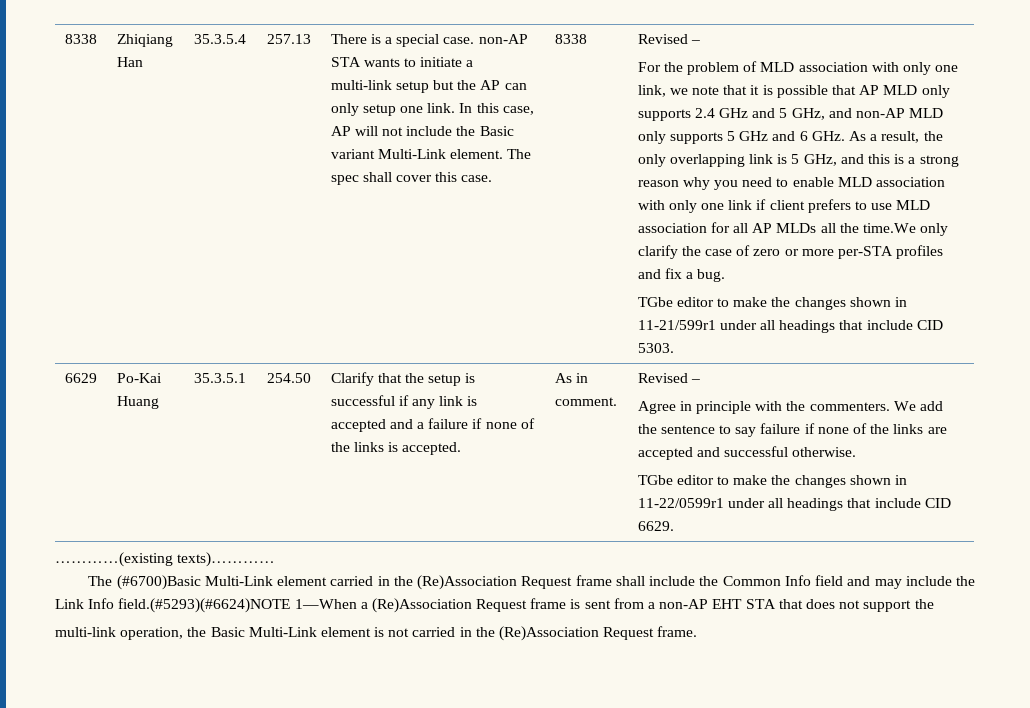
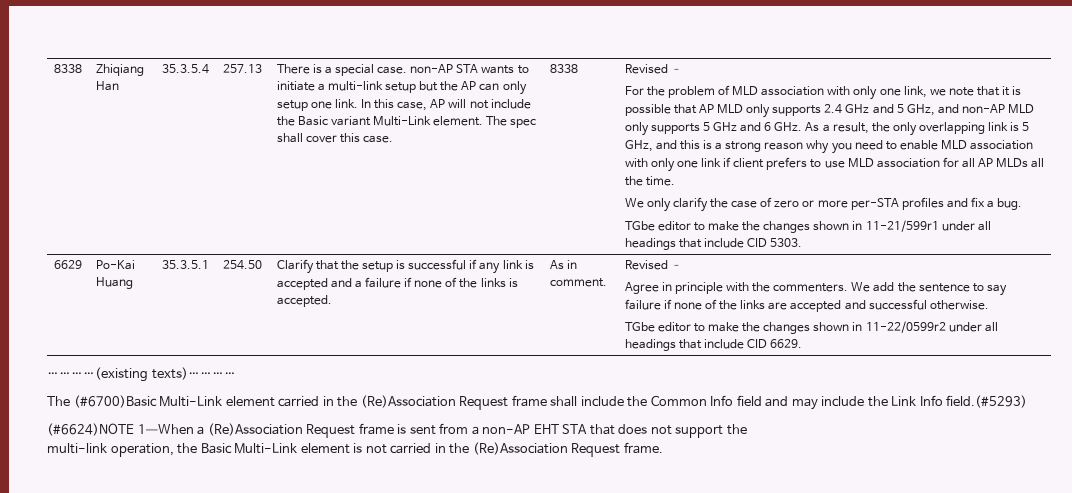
[863,223,917,233] time.We -> [645,176,675,186] [624,198,644,208] time. // We
[637,498,724,508] 11-22/0599r1 -> [865,321,946,333] 11-22/0599r2
[118,598,291,613] field.(#5293)(#6624)NOTE -> [946,395,1028,408] [47,423,134,436] field.(#5293) // (#6624)NOTE

